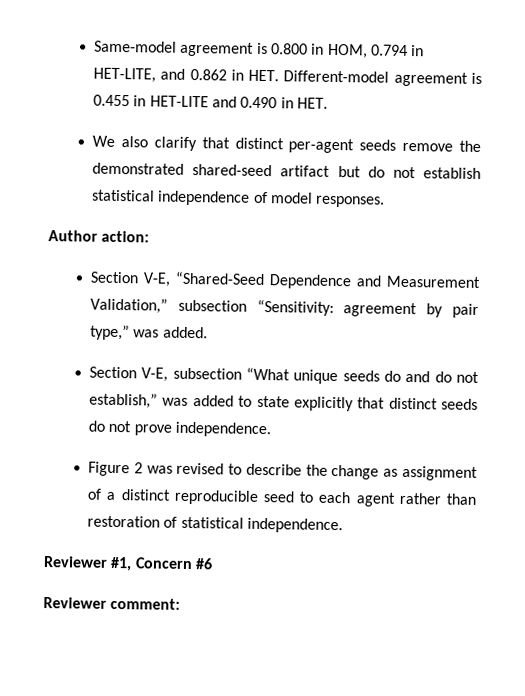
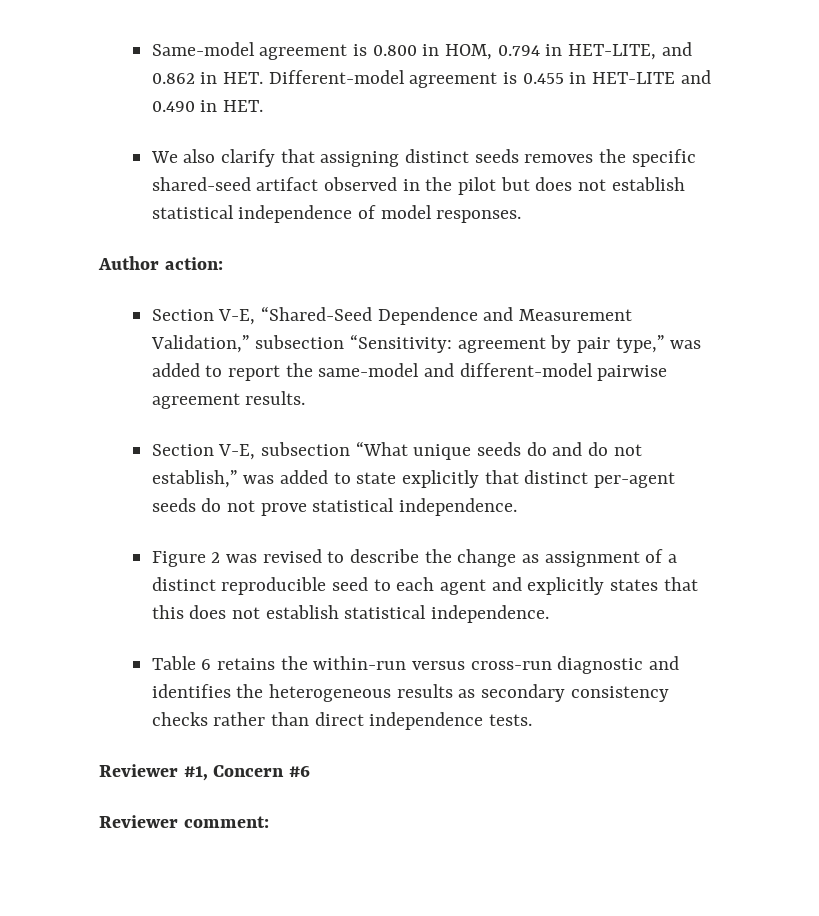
[234,137,481,154] [92,162,385,178] distinct per-agent seeds remove the demonstrated shared-seed artifact but do -> [320,149,696,167] [151,177,573,195] assigning distinct seeds removes the specific shared-seed artifact observed in the pilot but does
[162,326,208,339] added. -> [151,363,668,381] [151,391,306,409] added to report the same-model and different-model pairwise agreement results.
(438, 403) none -> [594,472,676,488] per-agent
(172, 430) none -> [312,498,395,512] statistical
[398,492,478,505] [87,515,344,534] rather than restoration of statistical independence. -> [491,577,698,595] [151,605,550,623] [151,656,680,674] [151,684,669,702] [151,712,533,730] and explicitly states that this does not establish statistical independence. // Table 6 retains the within-run versus cross-run diagnostic and identifies the heterogeneous results as secondary consistency checks rather than direct independence tests.

